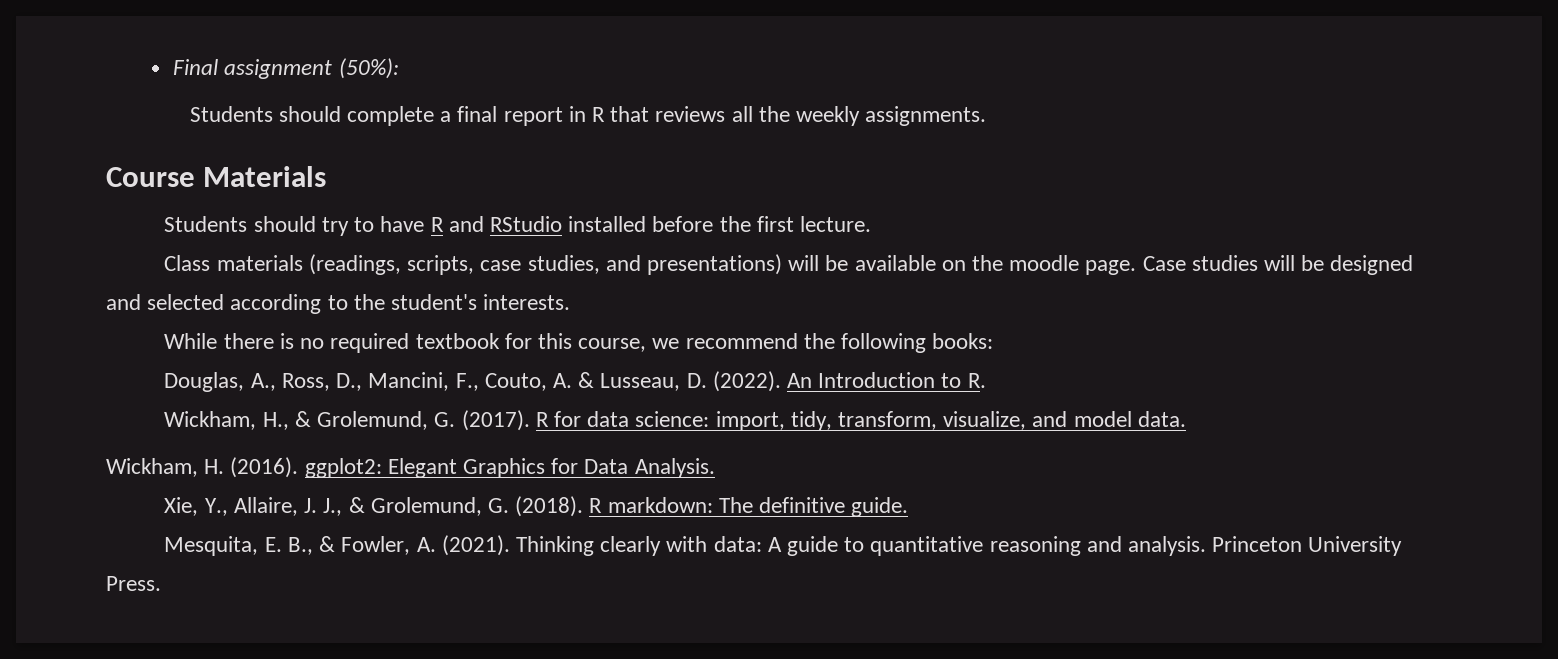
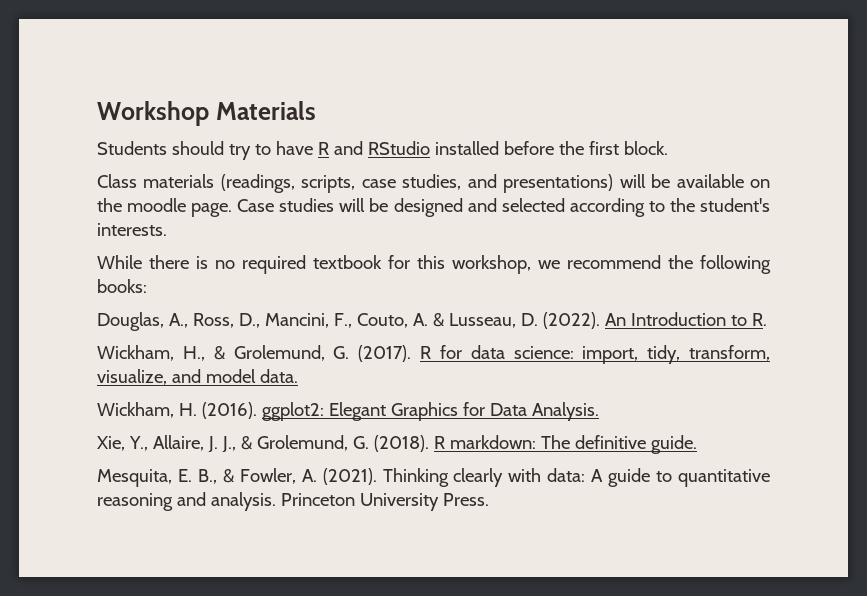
[173,58,399,79] [189,106,987,126] [106,167,195,187] Final assignment (50%): // Students should complete a final report in R that reviews all the weekly assignments. // Course -> [97,101,209,126] Workshop
[799,216,871,232] lecture. -> [623,141,668,155] block.
[578,338,647,352] course, -> [452,255,531,274] workshop,

